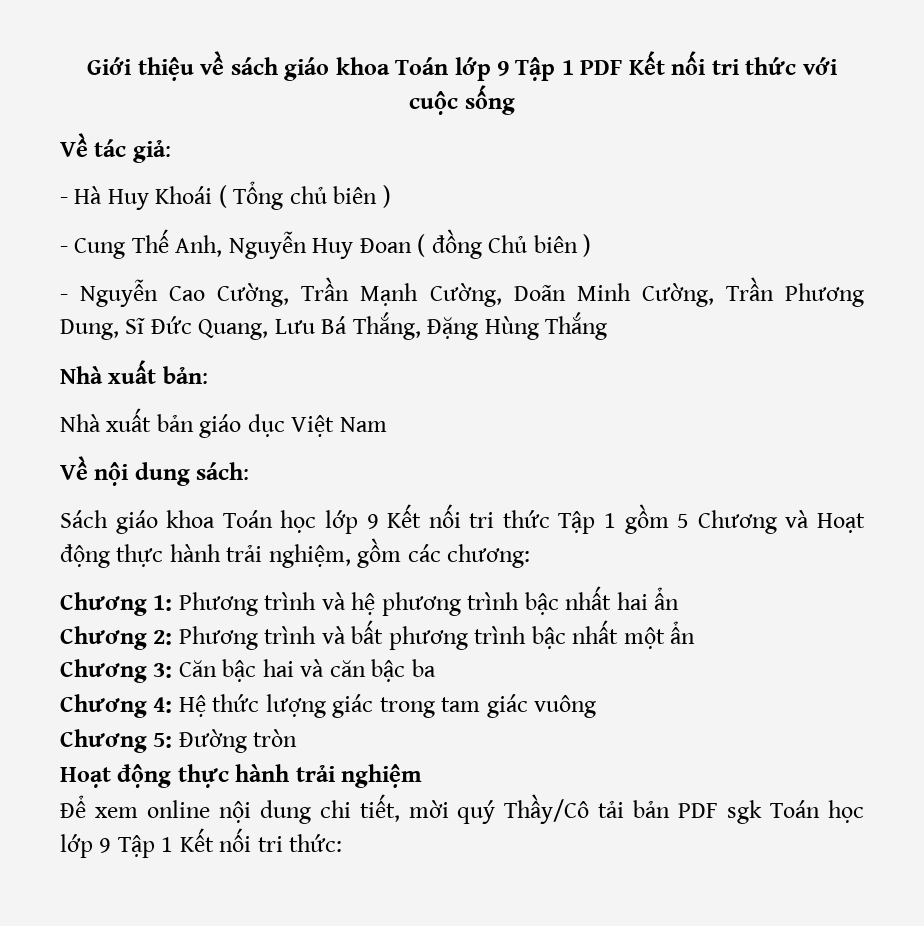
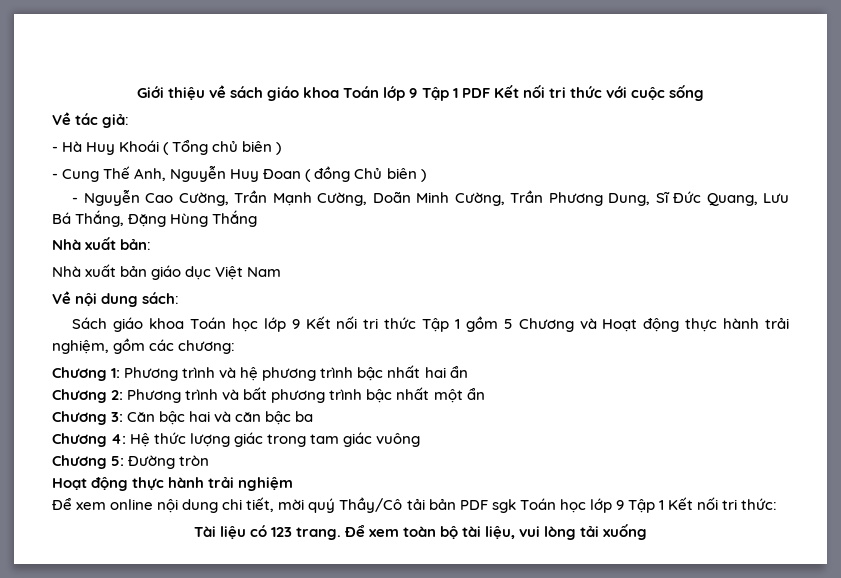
(343, 843) none -> [193,524,648,540] // Tài liệu có 123 trang. Để xem toàn bộ tài liệu, vui lòng tải xuống

